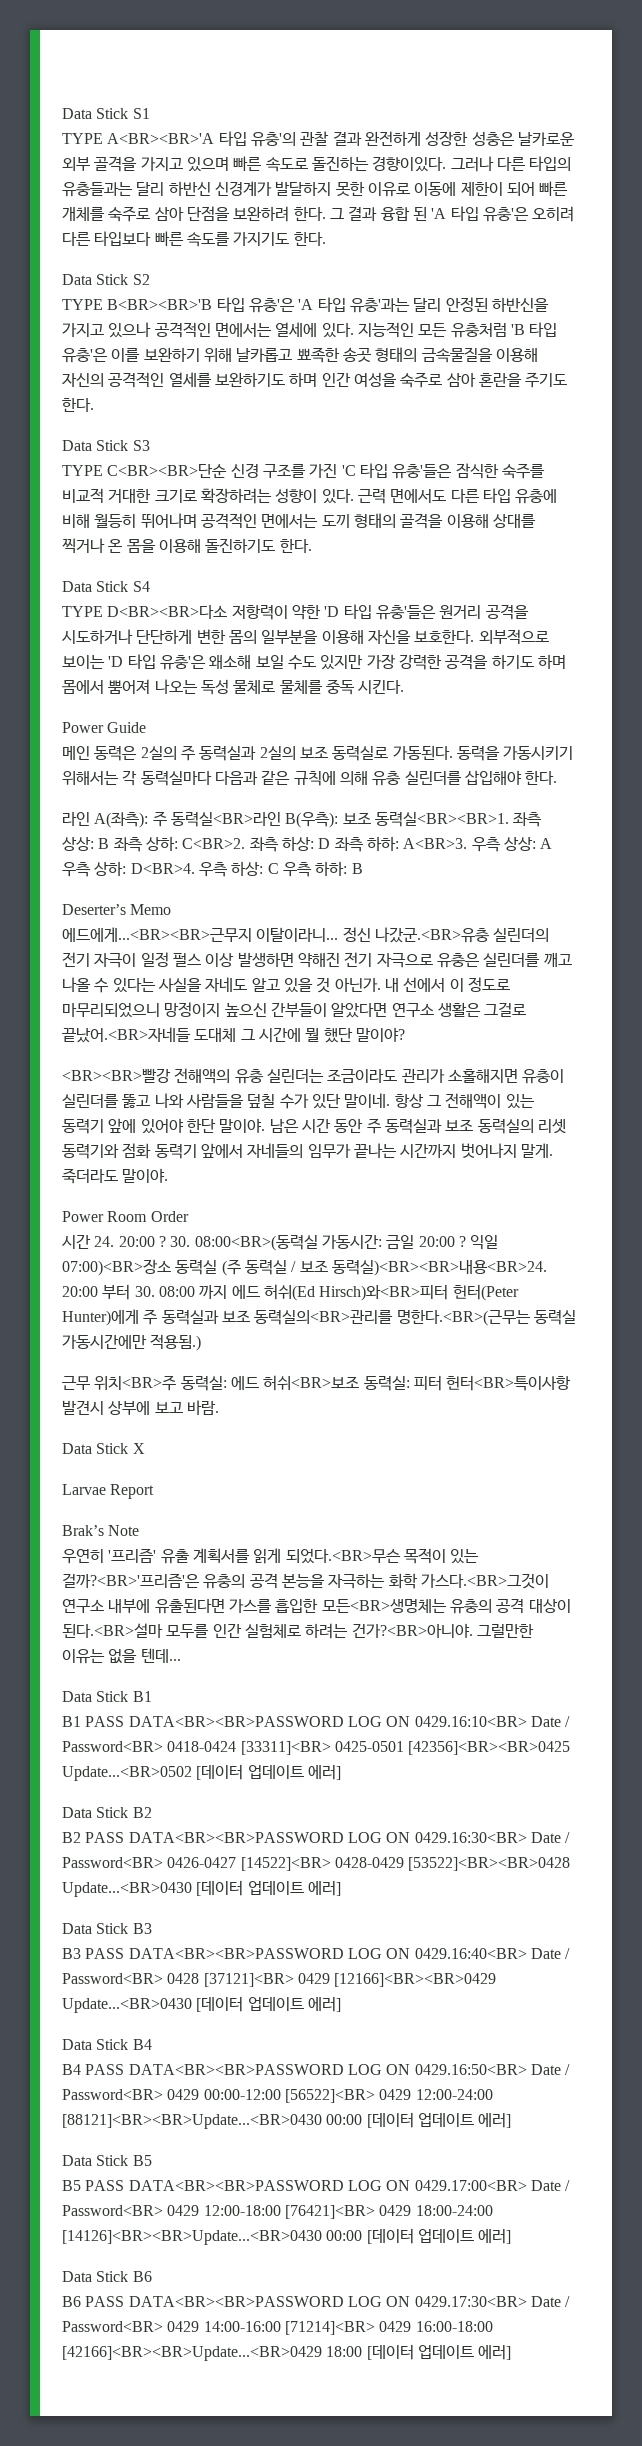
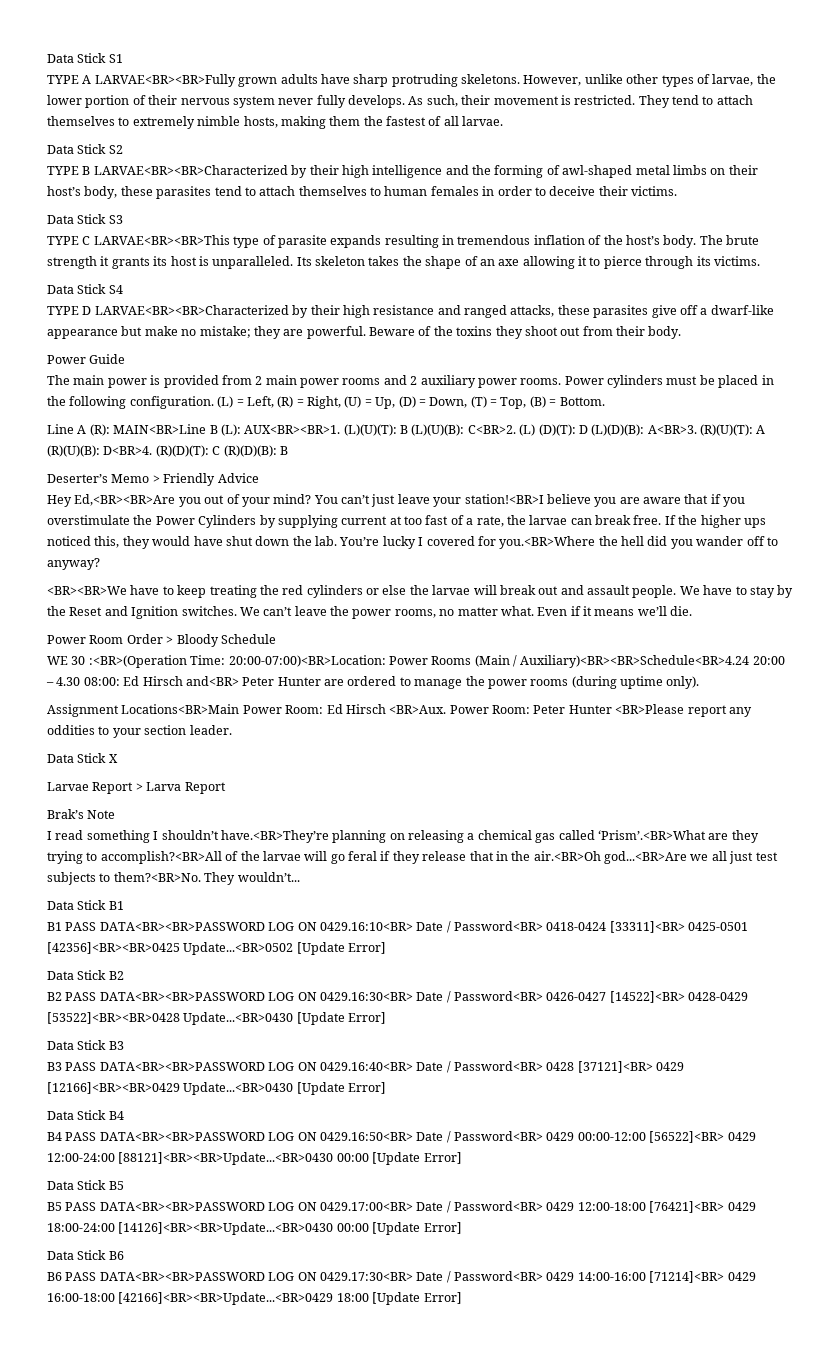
[107,131,575,147] [62,156,572,172] [62,181,569,197] [62,206,575,222] [62,231,326,247] [62,274,150,285] [62,297,549,313] [62,322,558,338] [62,347,538,363] [62,372,568,388] [62,397,94,412] [62,440,150,451] [62,463,545,479] [62,488,558,504] [62,513,536,529] [62,538,312,554] [62,581,150,592] [62,604,529,620] [62,629,549,645] [62,654,566,670] [62,679,405,695] [62,722,147,733] [62,745,574,761] [62,770,558,786] [62,811,543,828] [62,836,553,852] [62,861,363,877] [62,904,172,915] [62,927,550,943] [62,952,572,968] [62,977,510,993] [62,1002,527,1018] [62,1027,405,1043] [62,1068,565,1084] [62,1093,535,1109] [62,1118,566,1134] [62,1143,553,1159] [62,1168,169,1184] [62,1211,189,1222] [62,1234,499,1251] [62,1259,547,1276] [62,1284,519,1301] [62,1309,576,1326] [62,1334,202,1351] [62,1375,572,1391] [62,1400,219,1415] A<BR><BR>'A 타입 유충'의 관찰 결과 완전하게 성장한 성충은 날카로운 외부 골격을 가지고 있으며 빠른 속도로 돌진하는 경향이있다. 그러나 다른 타입의 유충들과는 달리 하반신 신경계가 발달하지 못한 이유로 이동에 제한이 되어 빠른 개체를 숙주로 삼아 단점을 보완하려 한다. 그 결과 융합 된 'A 타입 유충'은 오히려 다른 타입보다 빠른 속도를 가지기도 한다. // Data Stick S2 // TYPE B<BR><BR>'B 타입 유충'은 'A 타입 유충'과는 달리 안정된 하반신을 가지고 있으나 공격적인 면에서는 열세에 있다. 지능적인 모든 유충처럼 'B 타입 유충'은 이를 보완하기 위해 날카롭고 뾰족한 송곳 형태의 금속물질을 이용해 자신의 공격적인 열세를 보완하기도 하며 인간 여성을 숙주로 삼아 혼란을 주기도 한다. // Data Stick S3 // TYPE C<BR><BR>단순 신경 구조를 가진 'C 타입 유충'들은 잠식한 숙주를 비교적 거대한 크기로 확장하려는 성향이 있다. 근력 면에서도 다른 타입 유충에 비해 월등히 뛰어나며 공격적인 면에서는 도끼 형태의 골격을 이용해 상대를 찍거나 온 몸을 이용해 돌진하기도 한다. // Data Stick S4 // TYPE D<BR><BR>다소 저항력이 약한 'D 타입 유충'들은 원거리 공격을 시도하거나 단단하게 변한 몸의 일부분을 이용해 자신을 보호한다. 외부적으로 보이는 'D 타입 유충'은 왜소해 보일 수도 있지만 가장 강력한 공격을 하기도 하며 몸에서 뿜어져 나오는 독성 물체로 물체를 중독 시킨다. // Power Guide // 메인 동력은 2실의 주 동력실과 2실의 보조 동력실로 가동된다. 동력을 가동시키기 위해서는 각 동력실마다 다음과 같은 규칙에 의해 유충 실린더를 삽입해야 한다. // 라인 A(좌측): 주 동력실<BR>라인 B(우측): 보조 동력실<BR><BR>1. 좌측 상상: B 좌측 상하: C<BR>2. 좌측 하상: D 좌측 하하: A<BR>3. 우측 상상: A 우측 상하: D<BR>4. 우측 하상: C 우측 하하: B // Deserter’s Memo // 에드에게...<BR><BR>근무지 이탈이라니... 정신 나갔군.<BR>유충 실린더의 전기 자극이 일정 펄스 이상 발생하면 약해진 전기 자극으로 유충은 실린더를 깨고 나올 수 있다는 사실을 자네도 알고 있을 것 아닌가. 내 선에서 이 정도로 마무리되었으니 망정이지 높으신 간부들이 알았다면 연구소 생활은 그걸로 끝났어.<BR>자네들 도대체 그 시간에 뭘 했단 말이야? // <BR><BR>빨강 전해액의 유충 실린더는 조금이라도 관리가 소홀해지면 유충이 실린더를 뚫고 나와 사람들을 덮칠 수가 있단 말이네. 항상 그 전해액이 있는 동력기 앞에 있어야 한단 말이야. 남은 시간 동안 주 동력실과 보조 동력실의 리셋 동력기와 점화 동력기 앞에서 자네들의 임무가 끝나는 시간까지 벗어나지 말게. 죽더라도 말이야. // Power Room Order // 시간 24. 20:00 ? 30. 08:00<BR>(동력실 가동시간: 금일 20:00 ? 익일 07:00)<BR>장소 동력실 (주 동력실 / 보조 동력실)<BR><BR>내용<BR>24. 20:00 부터 30. 08:00 까지 에드 허쉬(Ed Hirsch)와<BR>피터 헌터(Peter Hunter)에게 주 동력실과 보조 동력실의<BR>관리를 명한다.<BR>(근무는 동력실 가동시간에만 적용됨.) // 근무 위치<BR>주 동력실: 에드 허쉬<BR>보조 동력실: 피터 헌터<BR>특이사항 발견시 상부에 보고 바람. -> [82,74,776,87] [47,95,753,108] [47,116,504,129] [47,144,123,154] [47,165,758,178] [47,186,677,199] [47,214,123,224] [47,235,759,248] [47,256,760,269] [47,284,123,294] [47,305,774,318] [47,326,682,339] [47,354,126,364] [47,375,774,388] [47,396,605,409] [47,424,766,436] [47,445,288,457] [47,473,259,486] [47,494,746,507] [47,515,766,528] [47,536,778,549] [47,558,100,570] [47,585,794,598] [47,606,693,619] [47,634,276,647] [47,655,785,668] [46,676,700,689] [47,704,752,717] [47,725,232,738] A LARVAE<BR><BR>Fully grown adults have sharp protruding skeletons. However, unlike other types of larvae, the lower portion of their nervous system never fully develops. As such, their movement is restricted. They tend to attach themselves to extremely nimble hosts, making them the fastest of all larvae. // Data Stick S2 // TYPE B LARVAE<BR><BR>Characterized by their high intelligence and the forming of awl-shaped metal limbs on their host’s body, these parasites tend to attach themselves to human females in order to deceive their victims. // Data Stick S3 // TYPE C LARVAE<BR><BR>This type of parasite expands resulting in tremendous inflation of the host’s body. The brute strength it grants its host is unparalleled. Its skeleton takes the shape of an axe allowing it to pierce through its victims. // Data Stick S4 // TYPE D LARVAE<BR><BR>Characterized by their high resistance and ranged attacks, these parasites give off a dwarf-like appearance but make no mistake; they are powerful. Beware of the toxins they shoot out from their body. // Power Guide // The main power is provided from 2 main power rooms and 2 auxiliary power rooms. Power cylinders must be placed in the following configuration. (L) = Left, (R) = Right, (U) = Up, (D) = Down, (T) = Top, (B) = Bottom. // Line A (R): MAIN<BR>Line B (L): AUX<BR><BR>1. (L)(U)(T): B (L)(U)(B): C<BR>2. (L) (D)(T): D (L)(D)(B): A<BR>3. (R)(U)(T): A (R)(U)(B): D<BR>4. (R)(D)(T): C (R)(D)(B): B // Deserter’s Memo > Friendly Advice // Hey Ed,<BR><BR>Are you out of your mind? You can’t just leave your station!<BR>I believe you are aware that if you overstimulate the Power Cylinders by supplying current at too fast of a rate, the larvae can break free. If the higher ups noticed this, they would have shut down the lab. You’re lucky I covered for you.<BR>Where the hell did you wander off to anyway? // <BR><BR>We have to keep treating the red cylinders or else the larvae will break out and assault people. We have to stay by the Reset and Ignition switches. We can’t leave the power rooms, no matter what. Even if it means we’ll die. // Power Room Order > Bloody Schedule // WE 30 :<BR>(Operation Time: 20:00-07:00)<BR>Location: Power Rooms (Main / Auxiliary)<BR><BR>Schedule<BR>4.24 20:00 – 4.30 08:00: Ed Hirsch and<BR> Peter Hunter are ordered to manage the power rooms (during uptime only). // Assignment Locations<BR>Main Power Room: Ed Hirsch <BR>Aux. Power Room: Peter Hunter <BR>Please report any oddities to your section leader.
(155, 1491) none -> [135,782,226,794] > Larva Report
[62,1548,480,1564] [62,1573,549,1589] [62,1598,571,1614] [62,1623,534,1639] [62,1648,181,1664] 우연히 '프리즘' 유출 계획서를 읽게 되었다.<BR>무슨 목적이 있는 걸까?<BR>'프리즘'은 유충의 공격 본능을 자극하는 화학 가스다.<BR>그것이 연구소 내부에 유출된다면 가스를 흡입한 모든<BR>생명체는 유충의 공격 대상이 된다.<BR>설마 모두를 인간 실험체로 하려는 건가?<BR>아니야. 그럴만한 이유는 없을 텐데... -> [47,830,759,843] [47,851,778,864] [47,872,300,885] I read something I shouldn’t have.<BR>They’re planning on releasing a chemical gas called ‘Prism’.<BR>What are they trying to accomplish?<BR>All of the larvae will go feral if they release that in the air.<BR>Oh god...<BR>Are we all just test subjects to them?<BR>No. They wouldn’t...
[196,1764,341,1780] [데이터 업데이트 에러] -> [296,942,387,955] [Update Error]
[196,1880,341,1896] [데이터 업데이트 에러] -> [296,1012,387,1025] [Update Error]
[196,1996,341,2012] [데이터 업데이트 에러] -> [296,1082,387,1095] [Update Error]
[366,2112,512,2128] [데이터 업데이트 에러] -> [372,1152,462,1165] [Update Error]
[366,2228,512,2244] [데이터 업데이트 에러] -> [372,1222,462,1235] [Update Error]
[366,2344,512,2360] [데이터 업데이트 에러] -> [372,1292,462,1305] [Update Error]

